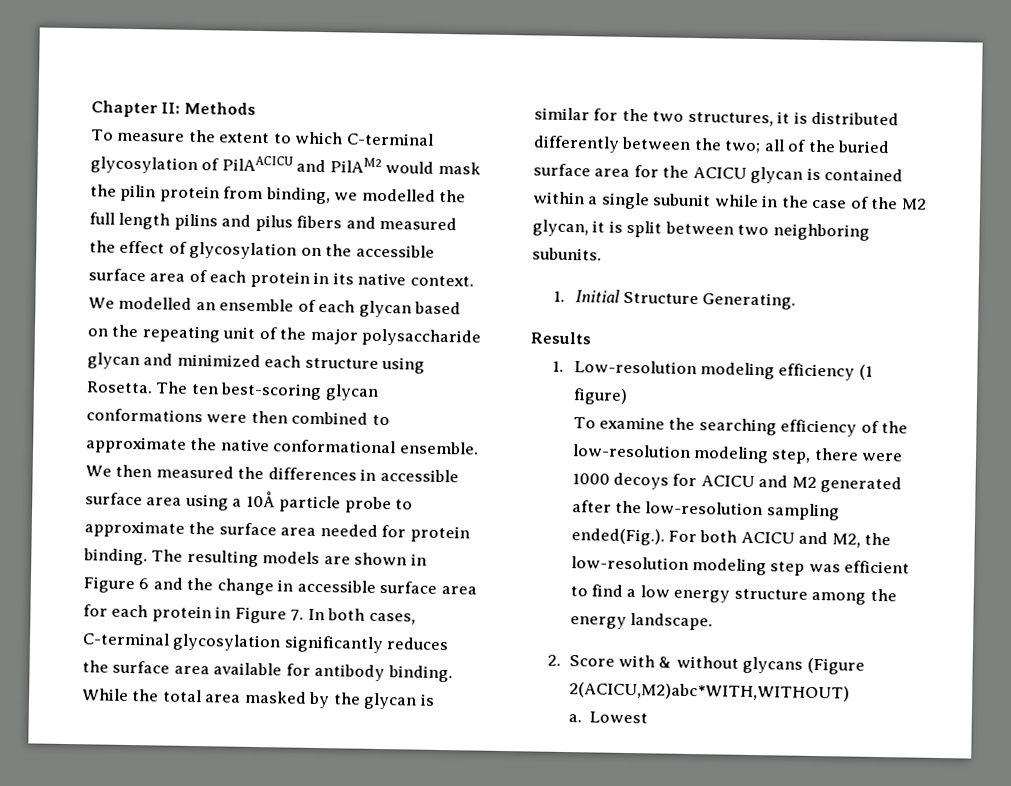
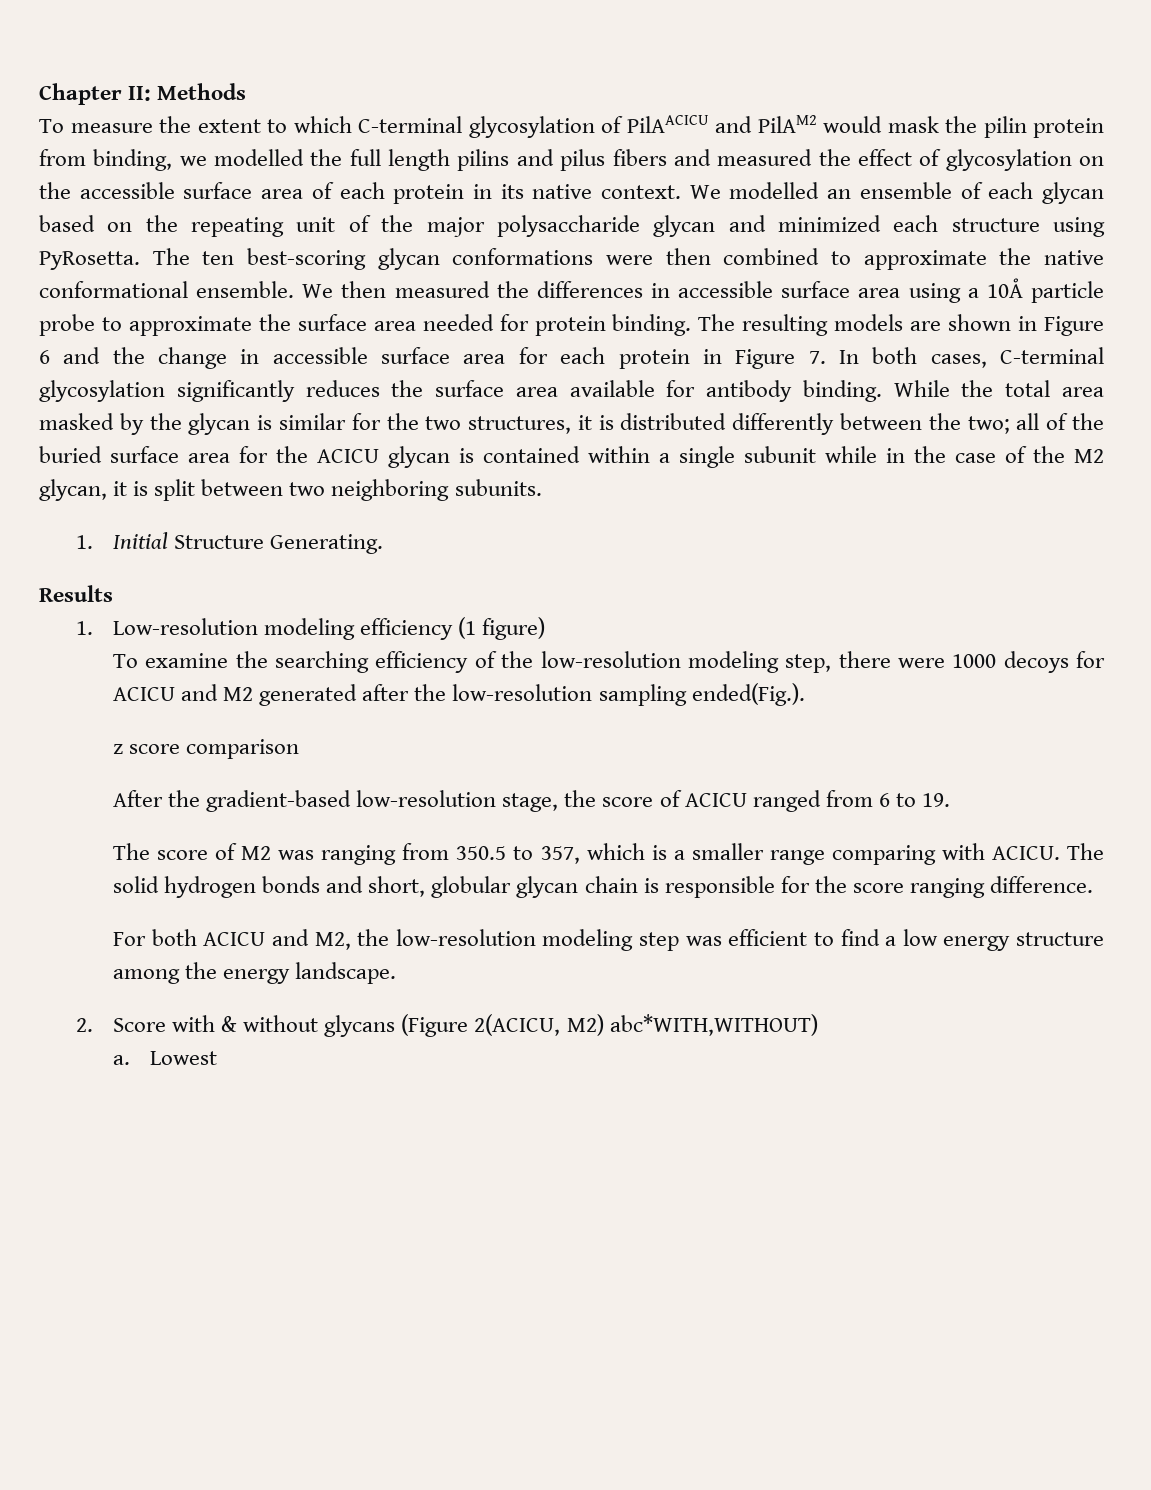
[86,381,153,394] Rosetta. -> [39,251,140,270] PyRosetta.
(665, 537) none -> [113,739,300,759] [113,790,950,812] [113,843,1104,865] [113,876,1094,898] // z score comparison // After the gradient-based low-resolution stage, the score of ACICU ranged from 6 to 19. // The score of M2 was ranging from 350.5 to 357, which is a smaller range comparing with ACICU. The solid hydrogen bonds and short, globular glycan chain is responsible for the score ranging difference. //
[568,682,850,702] 2(ACICU,M2)abc*WITH,WITHOUT) -> [474,1014,818,1036] 2(ACICU, M2) abc*WITH,WITHOUT)

